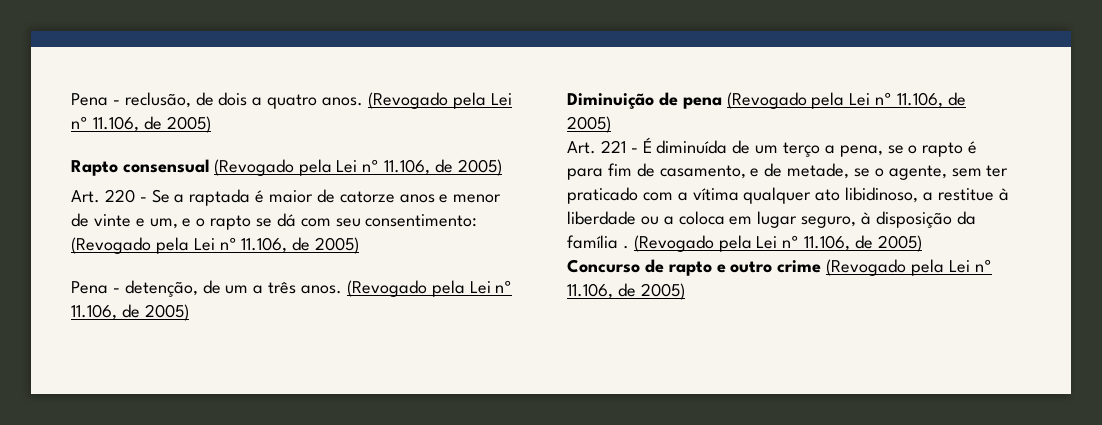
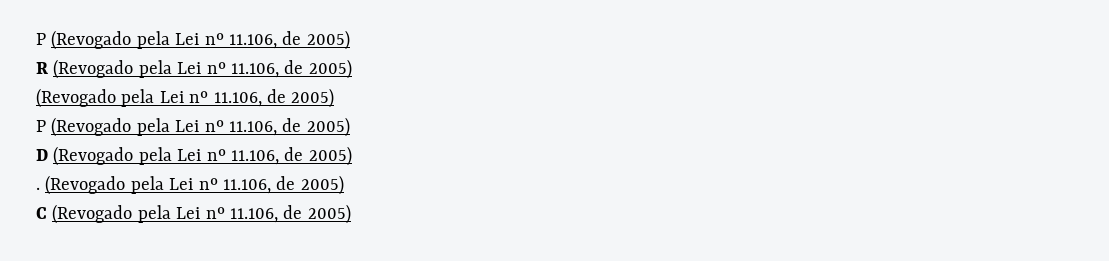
[71,92,512,109] [71,116,211,133] [71,159,502,176] [71,189,502,206] [71,213,478,230] [71,237,360,254] [71,280,513,297] [71,304,189,321] [567,92,966,109] [567,116,611,133] [567,137,978,157] [567,163,1009,180] [567,187,1009,204] [567,211,976,228] [567,235,618,249] Pena - reclusão, de dois a quatro anos. (Revogado pela Lei nº 11.106, de 2005) // Rapto consensual (Revogado pela Lei nº 11.106, de 2005) // Art. 220 - Se a raptada é maior de catorze anos e menor de vinte e um, e o rapto se dá com seu consentimento: (Revogado pela Lei nº 11.106, de 2005) // Pena - detenção, de um a três anos. (Revogado pela Lei nº 11.106, de 2005) // Diminuição de pena (Revogado pela Lei nº 11.106, de 2005) // Art. 221 - É diminuída de um terço a pena, se o rapto é para fim de casamento, e de metade, se o agente, sem ter praticado com a vítima qualquer ato libidinoso, a restitue à liberdade ou a coloca em lugar seguro, à disposição da família -> [36,30,350,50] [36,59,352,79] [36,88,335,108] [36,117,350,137] [36,146,352,166] P (Revogado pela Lei nº 11.106, de 2005) // R (Revogado pela Lei nº 11.106, de 2005) // (Revogado pela Lei nº 11.106, de 2005) // P (Revogado pela Lei nº 11.106, de 2005) // D (Revogado pela Lei nº 11.106, de 2005) //
[567,259,822,276] Concurso de rapto e outro crime -> [36,207,47,219] C

